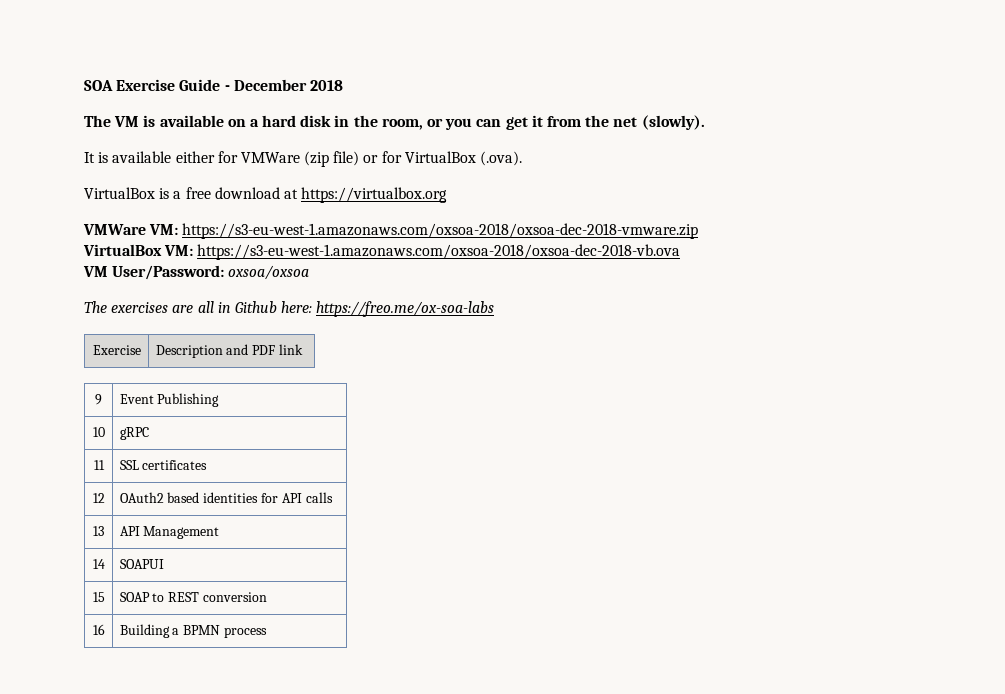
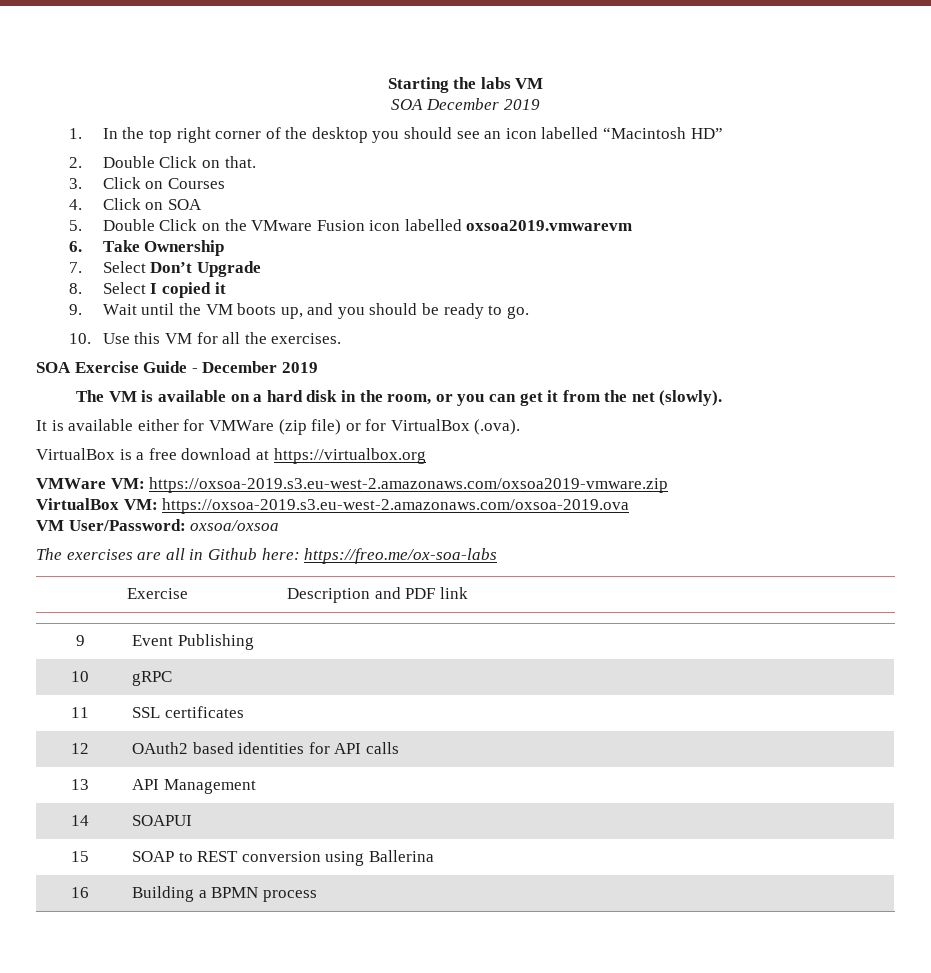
(84, 85) none -> [387,77,544,93] [391,98,540,110] [69,127,723,143] [69,156,256,168] [69,177,225,189] [69,198,202,210] [69,219,633,231] [69,240,225,256] [69,261,261,277] [69,282,226,298] [69,303,529,319] [69,332,342,344] Starting the labs VM // SOA December 2019 // 1. In the top right corner of the desktop you should see an icon labelled “Macintosh HD” // 2. Double Click on that. // 3. Click on Courses // 4. Click on SOA // 5. Double Click on the VMware Fusion icon labelled oxsoa2019.vmwarevm // 6. Take Ownership // 7. Select Don’t Upgrade // 8. Select I copied it // 9. Wait until the VM boots up, and you should be ready to go. // 10. Use this VM for all the exercises. //
[309,80,343,91] 2018 -> [281,362,318,373] 2019
[182,223,699,239] https://s3-eu-west-1.amazonaws.com/oxsoa-2018/oxsoa-dec-2018-vmware.zip -> [149,477,669,493] https://oxsoa-2019.s3.eu-west-2.amazonaws.com/oxsoa2019-vmware.zip
[197,244,681,260] https://s3-eu-west-1.amazonaws.com/oxsoa-2018/oxsoa-dec-2018-vb.ova -> [162,498,630,514] https://oxsoa-2019.s3.eu-west-2.amazonaws.com/oxsoa-2019.ova
(267, 597) none -> [325,850,435,866] using Ballerina

